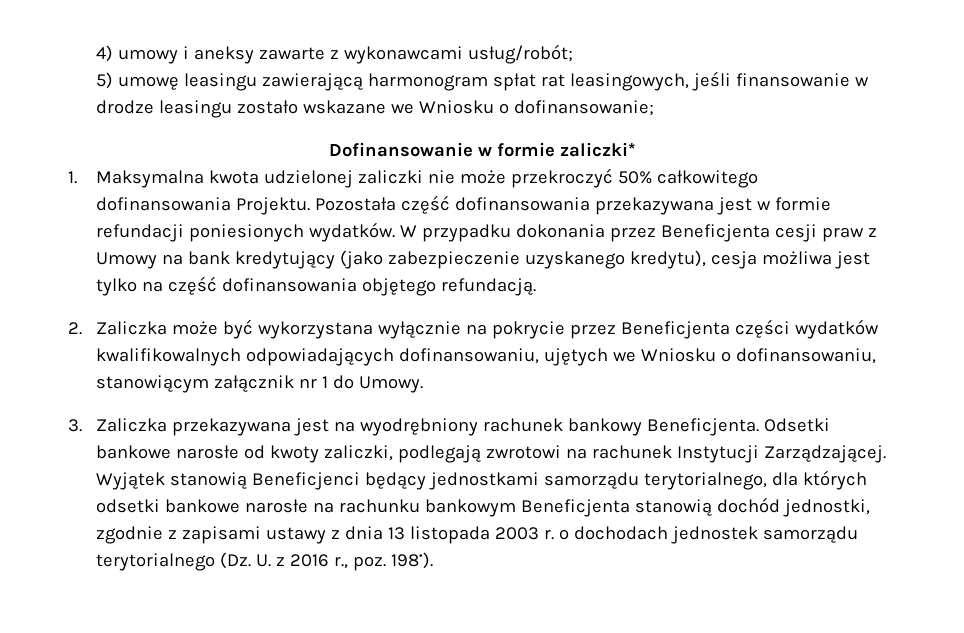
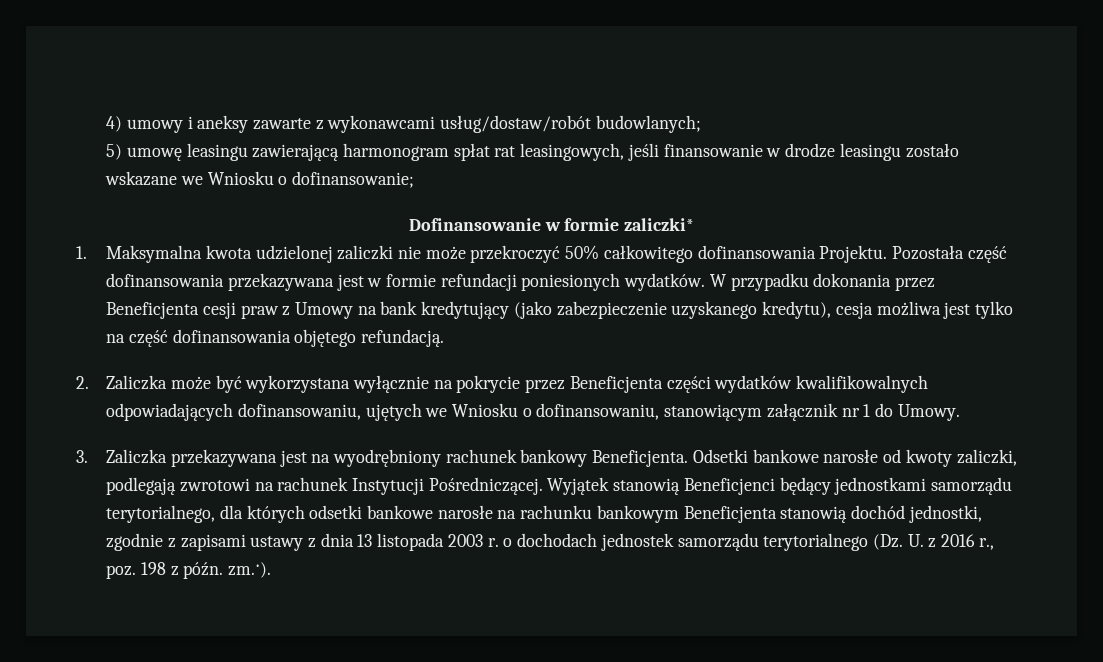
[467,44,573,64] usług/robót; -> [440,115,701,133] usług/dostaw/robót budowlanych;
[763,445,886,463] Zarządzającej. -> [428,477,543,495] Pośredniczącej.
[390,552,433,569] 198•). -> [140,562,271,579] 198 z późn. zm.•).

